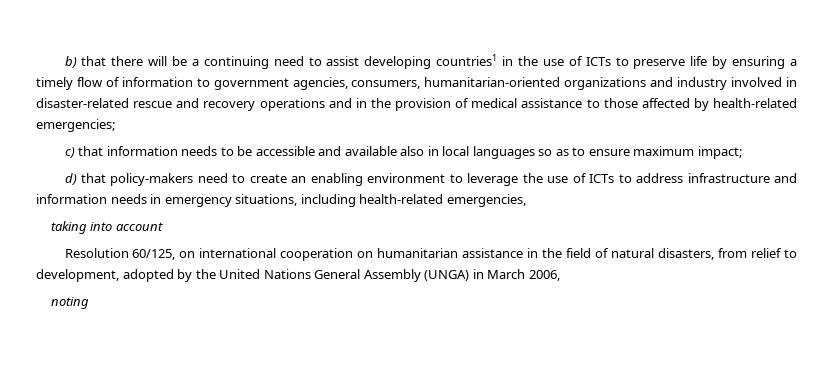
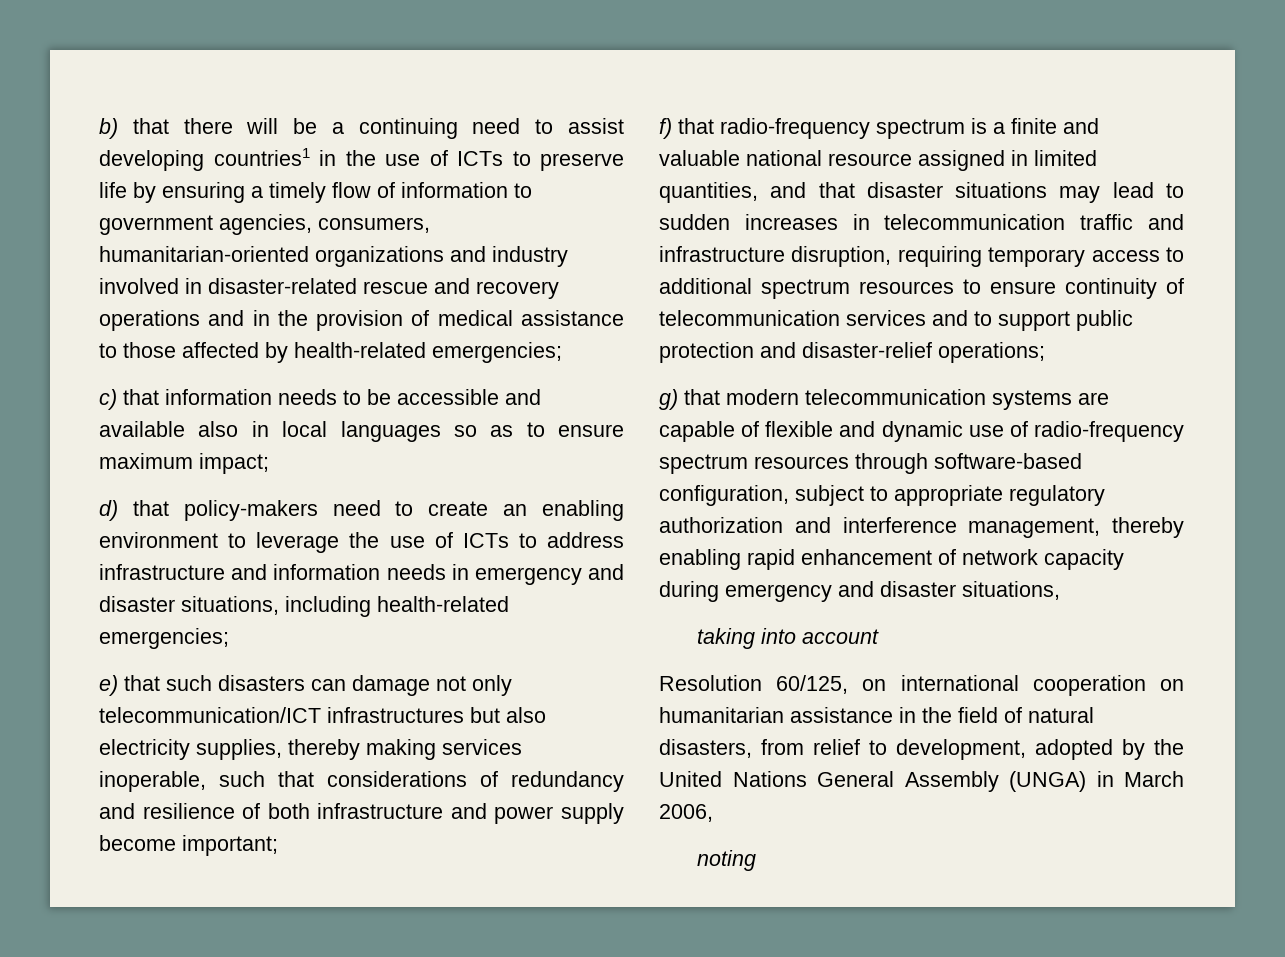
(232, 202) none -> [588,564,624,580] [99,596,175,612] and disaster
[446,194,526,207] emergencies, -> [99,628,229,649] [99,675,512,696] [99,707,546,723] [99,739,522,760] [99,771,624,792] [99,803,624,824] [99,835,278,856] [659,118,1099,139] [659,150,1097,171] [659,182,1184,203] [659,214,1184,230] [659,246,1184,267] [659,278,1184,299] [659,310,1133,331] [659,342,1045,363] [659,389,1109,410] [659,421,1184,442] [659,453,1082,474] [659,485,1105,506] [659,517,1184,538] [659,549,1124,570] [659,581,1060,602] emergencies; // e) that such disasters can damage not only telecommunication/ICT infrastructures but also electricity supplies, thereby making services inoperable, such that considerations of redundancy and resilience of both infrastructure and power supply become important; // f) that radio-frequency spectrum is a finite and valuable national resource assigned in limited quantities, and that disaster situations may lead to sudden increases in telecommunication traffic and infrastructure disruption, requiring temporary access to additional spectrum resources to ensure continuity of telecommunication services and to support public protection and disaster-relief operations; // g) that modern telecommunication systems are capable of flexible and dynamic use of radio-frequency spectrum resources through software-based configuration, subject to appropriate regulatory authorization and interference management, thereby enabling rapid enhancement of network capacity during emergency and disaster situations,

